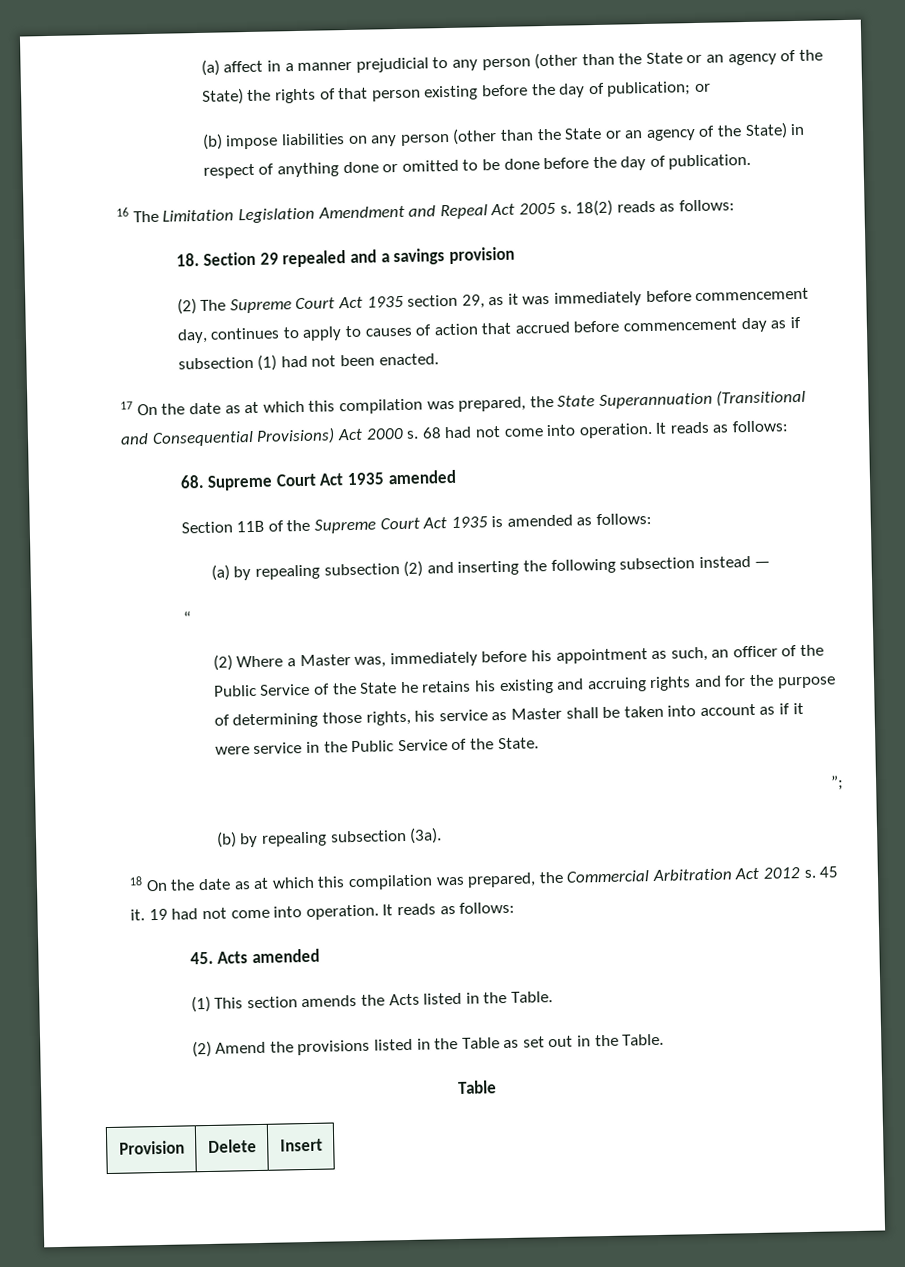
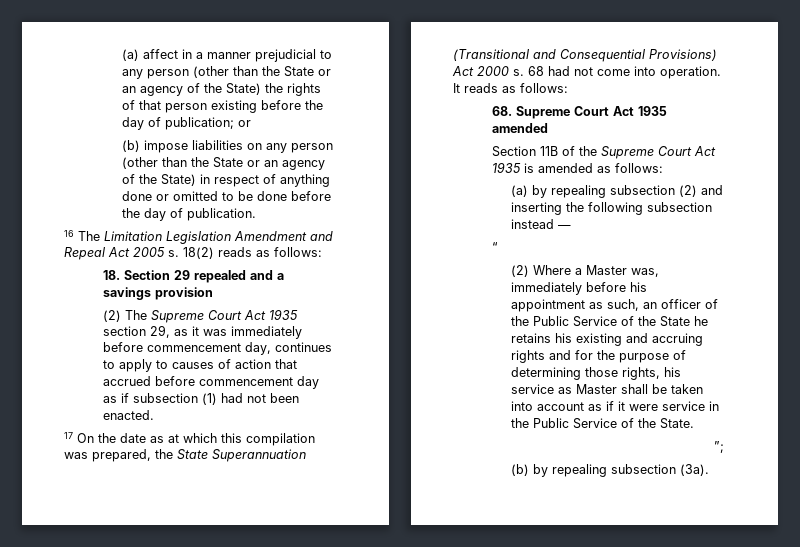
[129,866,839,892] [130,901,516,921] [189,948,320,965] [190,991,553,1013] [191,1033,665,1058] [457,1080,497,1094] [118,1140,185,1155] [207,1139,257,1154] [279,1138,323,1152] // 18 On the date as at which this compilation was prepared, the Commercial Arbitration Act 2012 s. 45 it. 19 had not come into operation. It reads as follows: // 45. Acts amended // (1) This section amends the Acts listed in the Table. // (2) Amend the provisions listed in the Table as set out in the Table. // Table // Provision | Delete | Insert -> (710, 470) none

